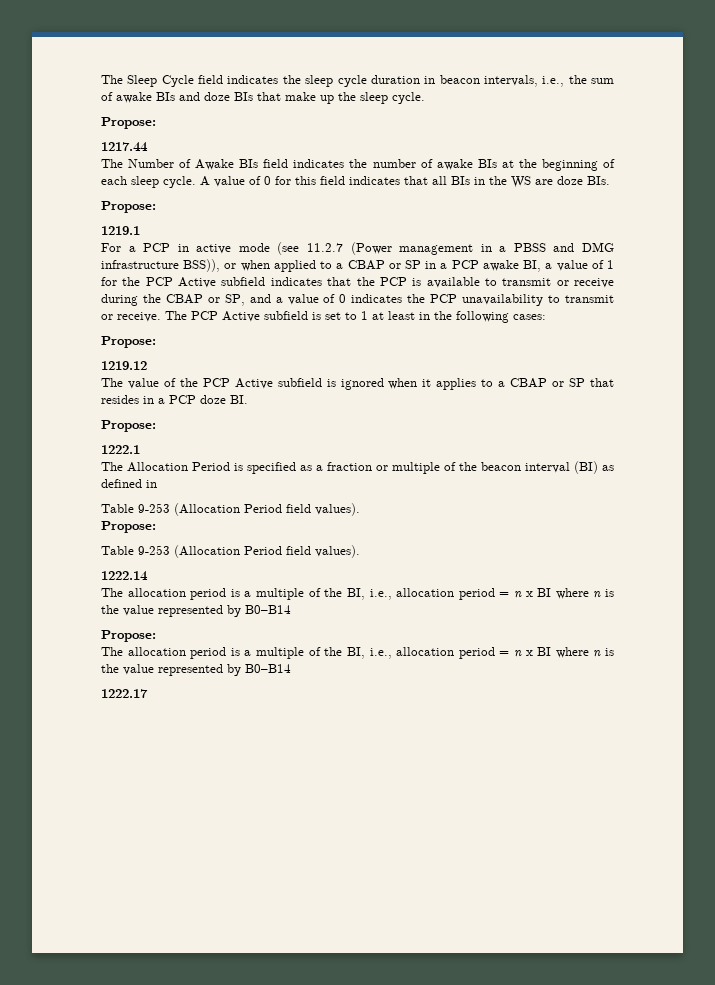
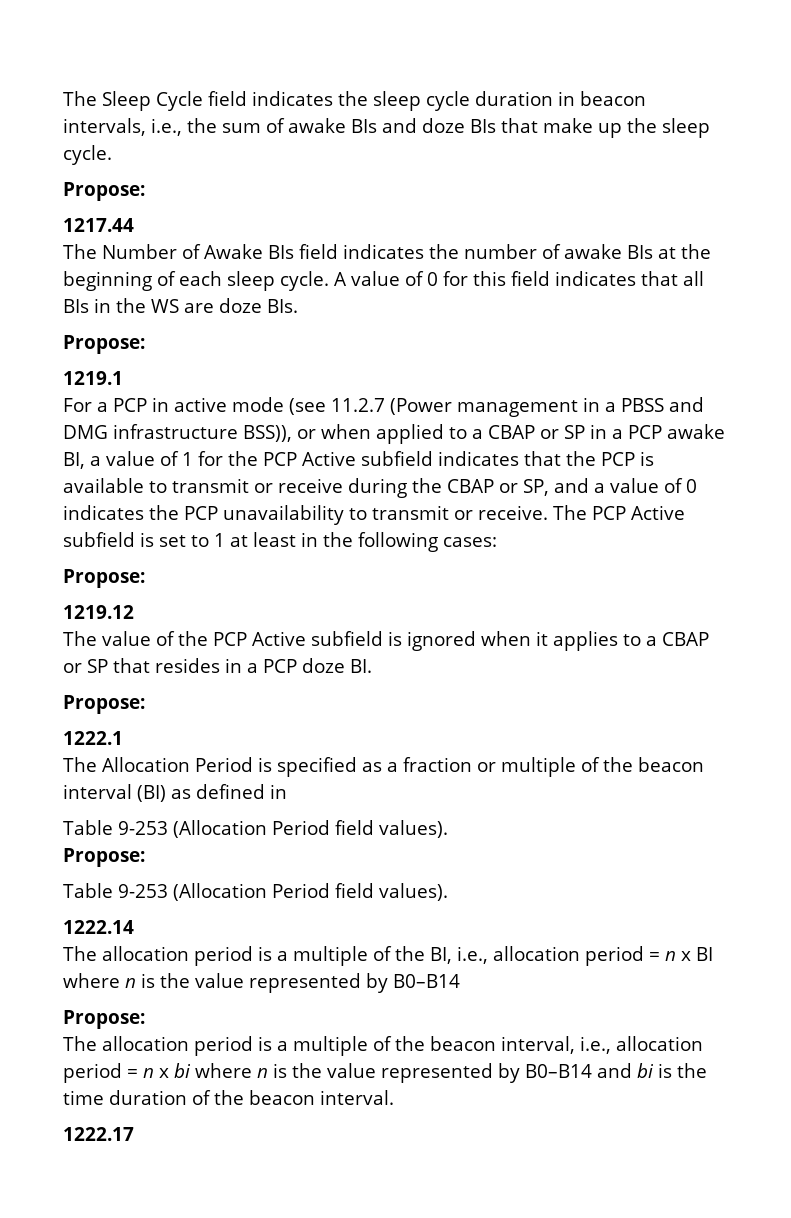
[346,647,614,659] [101,664,291,676] BI, i.e., allocation period = n x BI where n is the value represented by B0–B14 -> [430,1036,703,1054] [63,1063,707,1083] [63,1090,394,1105] beacon interval, i.e., allocation period = n x bi where n is the value represented by B0–B14 and bi is the time duration of the beacon interval.

